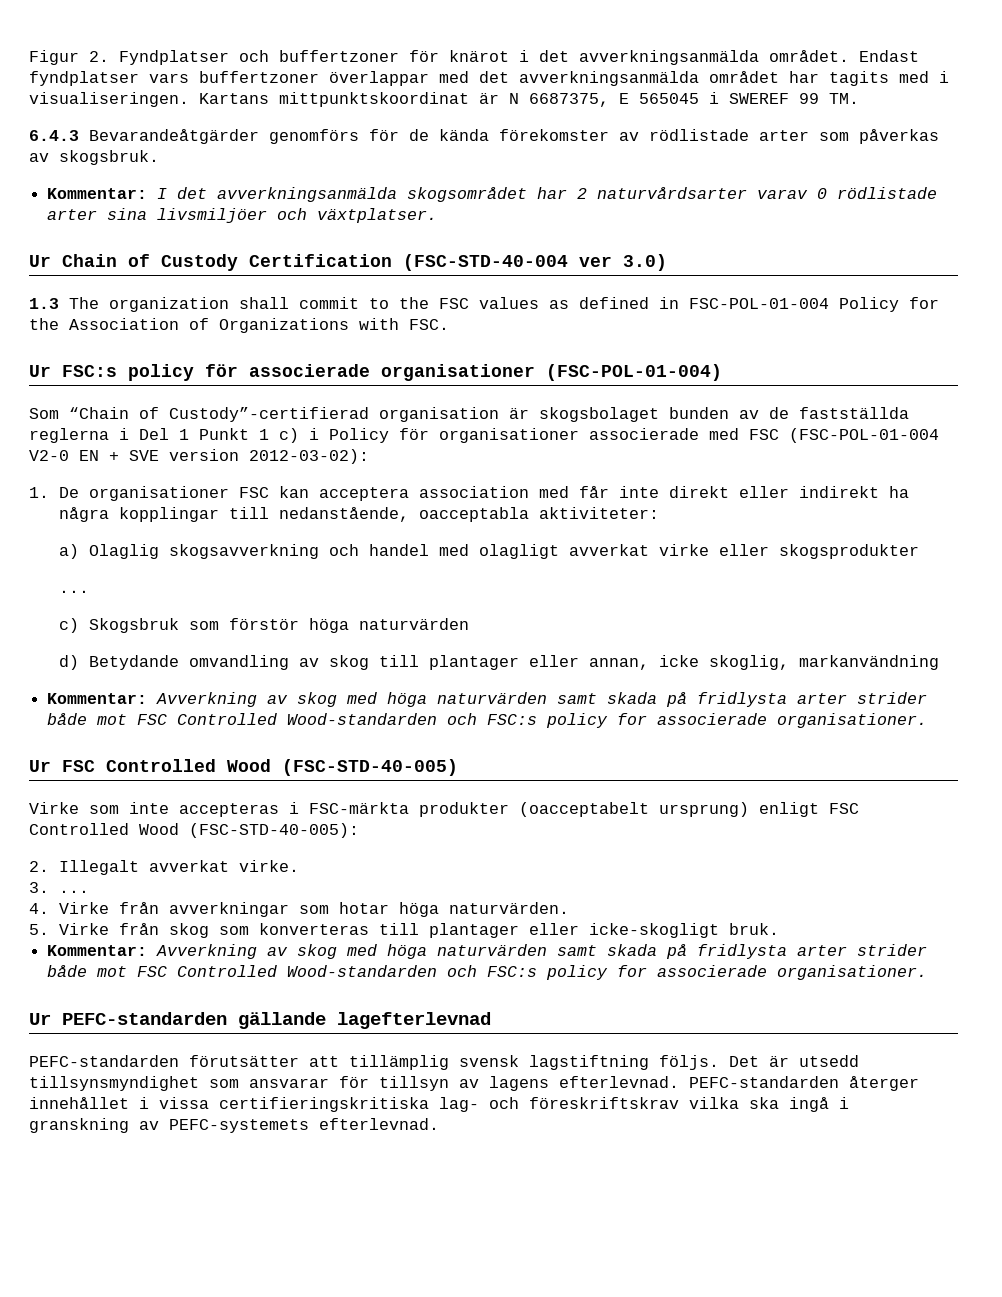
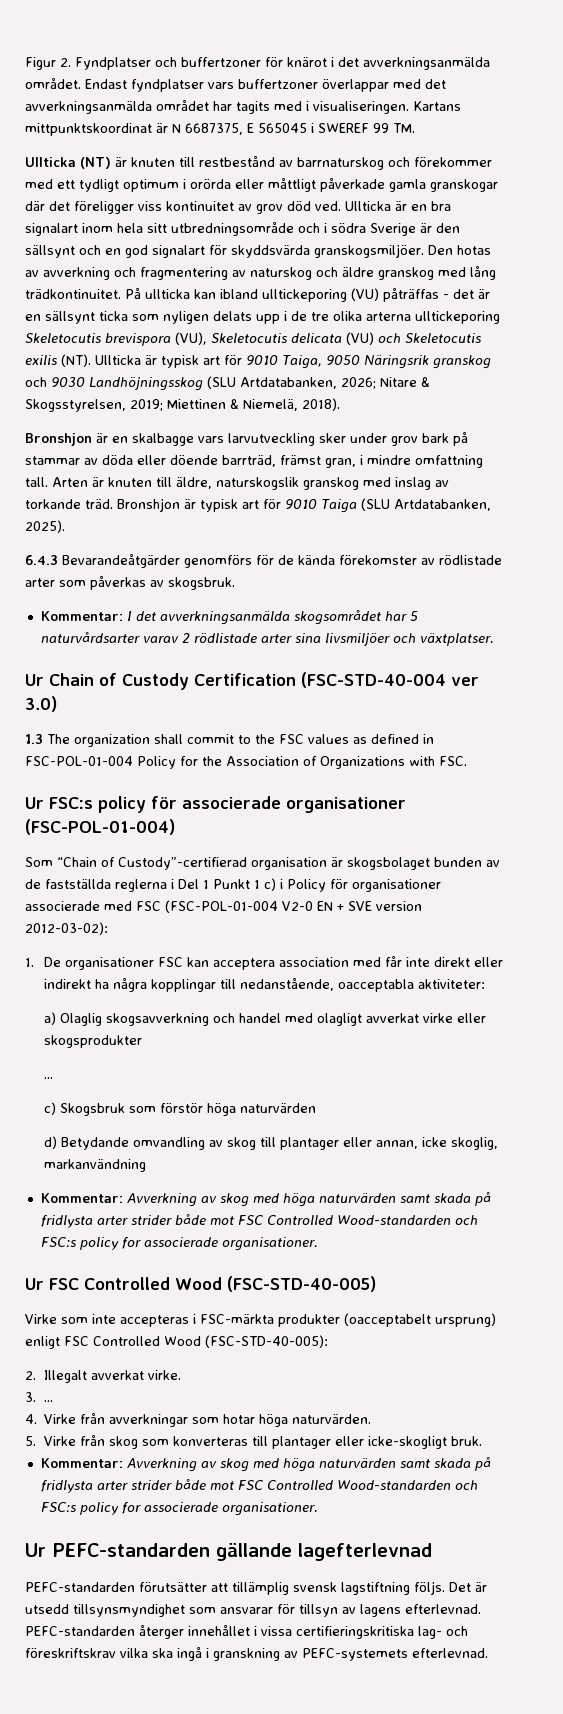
(859, 98) none -> [25,155,492,170] [25,177,498,192] [25,200,451,214] [25,221,460,236] [25,244,491,258] [25,265,496,280] [25,287,490,302] [25,311,500,324] [25,332,481,346] [25,354,491,369] [25,376,430,391] [25,398,340,412] [25,431,468,446] [25,454,483,468] [25,477,449,490] [25,498,491,513] [25,520,65,533] // Ullticka (NT) är knuten till restbestånd av barrnaturskog och förekommer med ett tydligt optimum i orörda eller måttligt påverkade gamla granskogar där det föreligger viss kontinuitet av grov död ved. Ullticka är en bra signalart inom hela sitt utbredningsområde och i södra Sverige är den sällsynt och en god signalart för skyddsvärda granskogsmiljöer. Den hotas av avverkning och fragmentering av naturskog och äldre granskog med lång trädkontinuitet. På ullticka kan ibland ulltickeporing (VU) påträffas - det är en sällsynt ticka som nyligen delats upp i de tre olika arterna ulltickeporing Skeletocutis brevispora (VU), Skeletocutis delicata (VU) och Skeletocutis exilis (NT). Ullticka är typisk art för 9010 Taiga, 9050 Näringsrik granskog och 9030 Landhöjningsskog (SLU Artdatabanken, 2026; Nitare & Skogsstyrelsen, 2019; Miettinen & Niemelä, 2018). // Bronshjon är en skalbagge vars larvutveckling sker under grov bark på stammar av döda eller döende barrträd, främst gran, i mindre omfattning tall. Arten är knuten till äldre, naturskogslik granskog med inslag av torkande träd. Bronshjon är typisk art för 9010 Taiga (SLU Artdatabanken, 2025).
[577,188,588,199] 2 -> [409,611,418,621] 5
[817,188,828,199] 0 -> [181,633,190,643] 2

